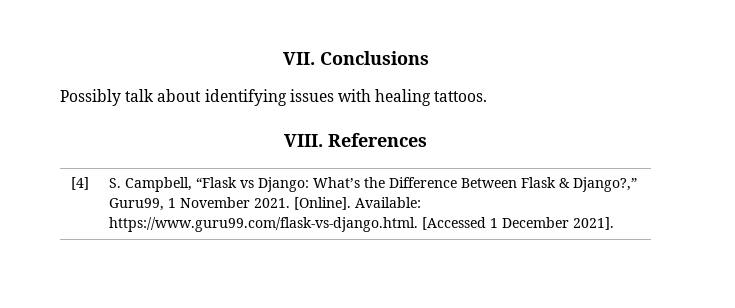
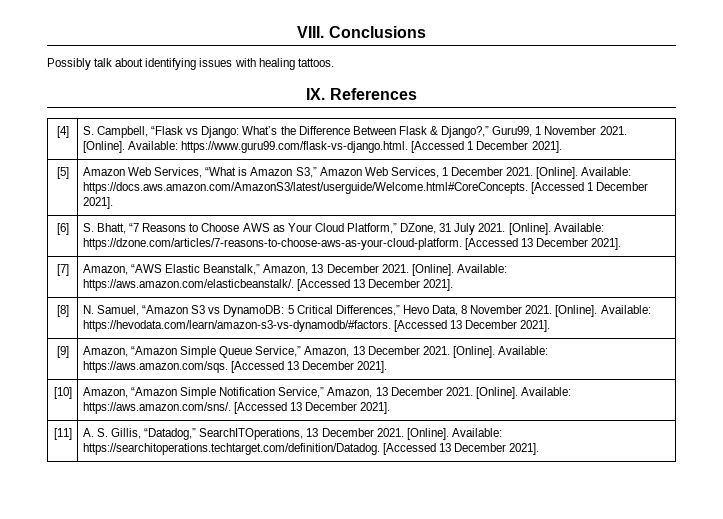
[282,52,315,65] VII. -> [297,26,325,38] VIII.
[284,134,323,147] VIII. -> [306,88,326,100] IX.
(615, 223) none -> [56,167,69,179] [82,167,632,179] [82,182,649,194] [82,197,113,209] [56,223,69,235] [82,223,604,235] [82,238,622,250] [56,264,69,276] [82,264,507,276] [82,279,454,291] [56,305,69,317] [82,305,651,317] [82,320,551,332] [56,346,69,358] [82,346,548,358] [82,361,388,373] [53,387,72,399] [82,387,571,399] [82,402,391,414] [53,428,72,440] [82,428,502,440] [82,443,540,455] // [5] | Amazon Web Services, “What is Amazon S3,” Amazon Web Services, 1 December 2021. [Online]. Available: https://docs.aws.amazon.com/AmazonS3/latest/userguide/Welcome.html#CoreConcepts. [Accessed 1 December 2021]. // [6] | S. Bhatt, “7 Reasons to Choose AWS as Your Cloud Platform,” DZone, 31 July 2021. [Online]. Available: https://dzone.com/articles/7-reasons-to-choose-aws-as-your-cloud-platform. [Accessed 13 December 2021]. // [7] | Amazon, “AWS Elastic Beanstalk,” Amazon, 13 December 2021. [Online]. Available: https://aws.amazon.com/elasticbeanstalk/. [Accessed 13 December 2021]. // [8] | N. Samuel, “Amazon S3 vs DynamoDB: 5 Critical Differences,” Hevo Data, 8 November 2021. [Online]. Available: https://hevodata.com/learn/amazon-s3-vs-dynamodb/#factors. [Accessed 13 December 2021]. // [9] | Amazon, “Amazon Simple Queue Service,” Amazon, 13 December 2021. [Online]. Available: https://aws.amazon.com/sqs. [Accessed 13 December 2021]. // [10] | Amazon, “Amazon Simple Notification Service,” Amazon, 13 December 2021. [Online]. Available: https://aws.amazon.com/sns/. [Accessed 13 December 2021]. // [11] | A. S. Gillis, “Datadog,” SearchITOperations, 13 December 2021. [Online]. Available: https://searchitoperations.techtarget.com/definition/Datadog. [Accessed 13 December 2021].

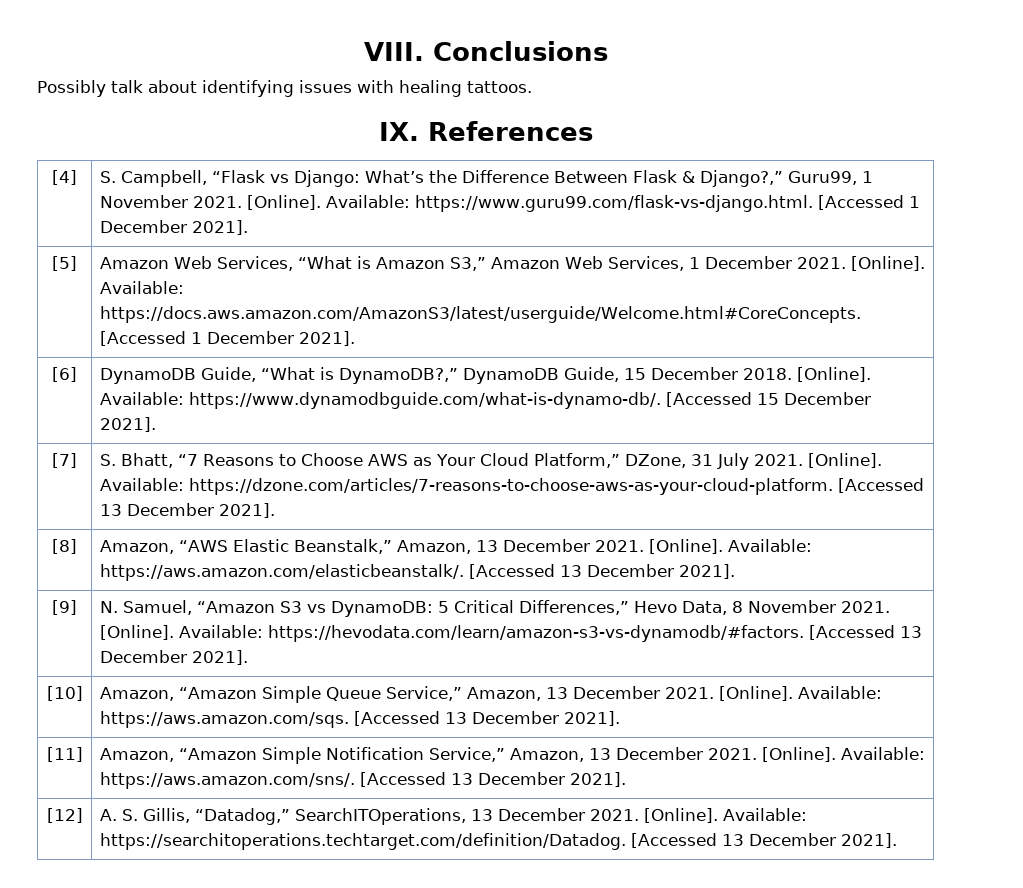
(69, 229) none -> [99,367,871,384] [99,392,871,409] [99,417,156,432] [52,453,77,468] | DynamoDB Guide, “What is DynamoDB?,” DynamoDB Guide, 15 December 2018. [Online]. Available: https://www.dynamodbguide.com/what-is-dynamo-db/. [Accessed 15 December 2021]. // [7]
[56,264,69,276] [7] -> [52,539,77,554] [8]
[56,305,69,317] [8] -> [52,600,77,615] [9]
[56,346,69,358] [9] -> [46,686,83,701] [10]
[53,387,72,399] [10] -> [46,747,83,762] [11]
[53,428,72,440] [11] -> [46,808,83,823] [12]

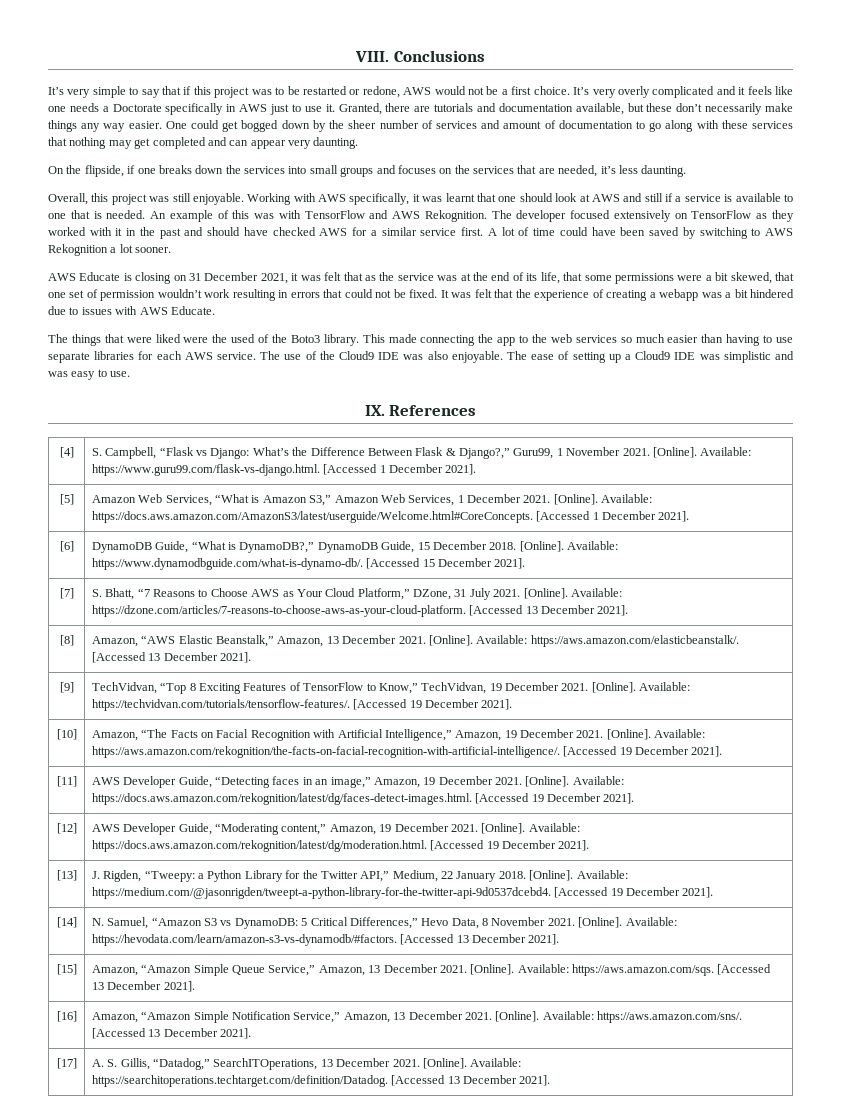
[37,80,532,97] Possibly talk about identifying issues with healing tattoos. -> [48,86,793,98] [48,103,794,115] [48,120,793,132] [48,137,359,149] [48,165,687,177] [48,193,793,205] [48,210,795,222] [48,227,794,239] [48,244,172,256] [48,272,794,284] [48,289,795,301] [48,306,215,315] [48,334,794,346] [48,351,795,363] [48,369,131,380] It’s very simple to say that if this project was to be restarted or redone, AWS would not be a first choice. It’s very overly complicated and it feels like one needs a Doctorate specifically in AWS just to use it. Granted, there are tutorials and documentation available, but these don’t necessarily make things any way easier. One could get bogged down by the sheer number of services and amount of documentation to go along with these services that nothing may get completed and can appear very daunting. // On the flipside, if one breaks down the services into small groups and focuses on the services that are needed, it’s less daunting. // Overall, this project was still enjoyable. Working with AWS specifically, it was learnt that one should look at AWS and still if a service is available to one that is needed. An example of this was with TensorFlow and AWS Rekognition. The developer focused extensively on TensorFlow as they worked with it in the past and should have checked AWS for a similar service first. A lot of time could have been saved by switching to AWS Rekognition a lot sooner. // AWS Educate is closing on 31 December 2021, it was felt that as the service was at the end of its life, that some permissions were a bit skewed, that one set of permission wouldn’t work resulting in errors that could not be fixed. It was felt that the experience of creating a webapp was a bit hindered due to issues with AWS Educate. // The things that were liked were the used of the Boto3 library. This made connecting the app to the web services so much easier than having to use separate libraries for each AWS service. The use of the Cloud9 IDE was also enjoyable. The ease of setting up a Cloud9 IDE was simplistic and was easy to use.
(77, 607) none -> [91,682,691,694] [91,699,513,711] [56,729,77,740] [91,729,706,741] [91,746,723,758] [56,776,77,787] [91,776,624,788] [91,793,635,805] [56,823,77,834] [91,823,580,835] [91,840,590,852] [56,870,77,881] [91,870,628,882] [91,887,714,899] [56,917,77,928] | TechVidvan, “Top 8 Exciting Features of TensorFlow to Know,” TechVidvan, 19 December 2021. [Online]. Available: https://techvidvan.com/tutorials/tensorflow-features/. [Accessed 19 December 2021]. // [10] | Amazon, “The Facts on Facial Recognition with Artificial Intelligence,” Amazon, 19 December 2021. [Online]. Available: https://aws.amazon.com/rekognition/the-facts-on-facial-recognition-with-artificial-intelligence/. [Accessed 19 December 2021]. // [11] | AWS Developer Guide, “Detecting faces in an image,” Amazon, 19 December 2021. [Online]. Available: https://docs.aws.amazon.com/rekognition/latest/dg/faces-detect-images.html. [Accessed 19 December 2021]. // [12] | AWS Developer Guide, “Moderating content,” Amazon, 19 December 2021. [Online]. Available: https://docs.aws.amazon.com/rekognition/latest/dg/moderation.html. [Accessed 19 December 2021]. // [13] | J. Rigden, “Tweepy: a Python Library for the Twitter API,” Medium, 22 January 2018. [Online]. Available: https://medium.com/@jasonrigden/tweept-a-python-library-for-the-twitter-api-9d0537dcebd4. [Accessed 19 December 2021]. // [14]
[46,686,83,701] [10] -> [56,964,77,975] [15]
[46,747,83,762] [11] -> [56,1011,77,1022] [16]
[46,808,83,823] [12] -> [56,1058,77,1069] [17]

